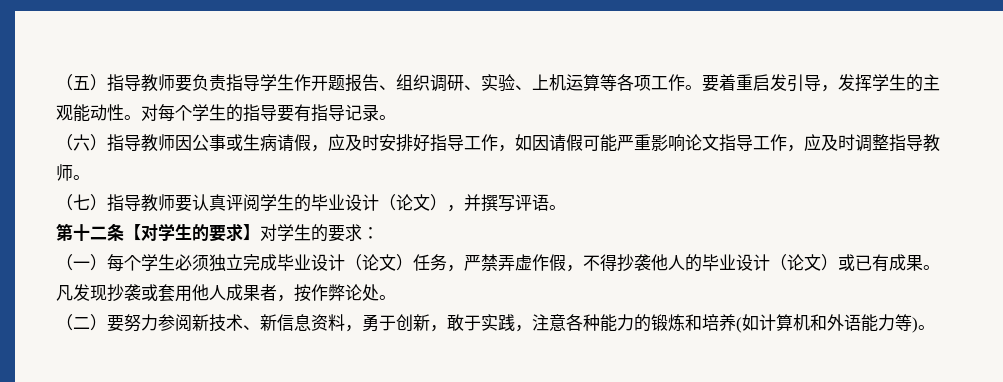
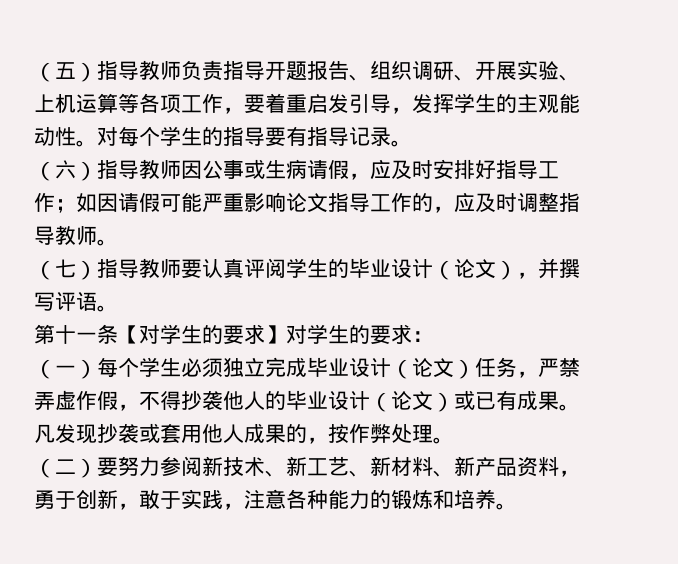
[175,75,192,92] 要 -> (181, 70) none
[260,74,311,91] 学生作 -> (265, 70) none
(481, 87) none -> [475,61,517,81] 开展
[685,85,702,90] 。 -> [223,107,244,114] ，
[498,145,515,152] ， -> [55,199,76,213] ；
(787, 142) none -> [412,193,433,212] 的
[90,226,107,240] 二 -> [76,332,97,342] 一
[260,284,277,301] 者 -> [286,424,307,443] 的
[345,284,379,301] 论处 -> [391,423,433,443] 处理
[277,314,311,331] 信息 -> [307,456,517,477] 工艺、新材料、新产品
[736,314,918,333] (如计算机和外语能力等) -> (496, 499) none

